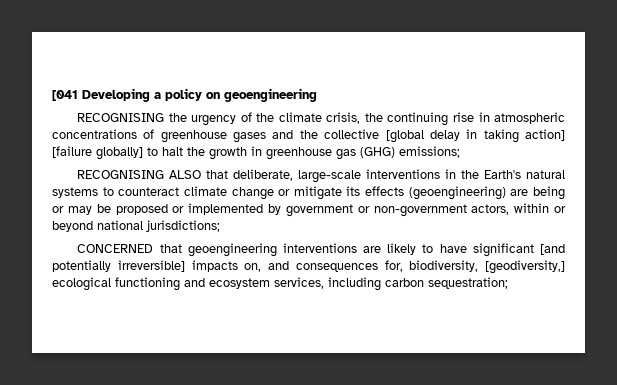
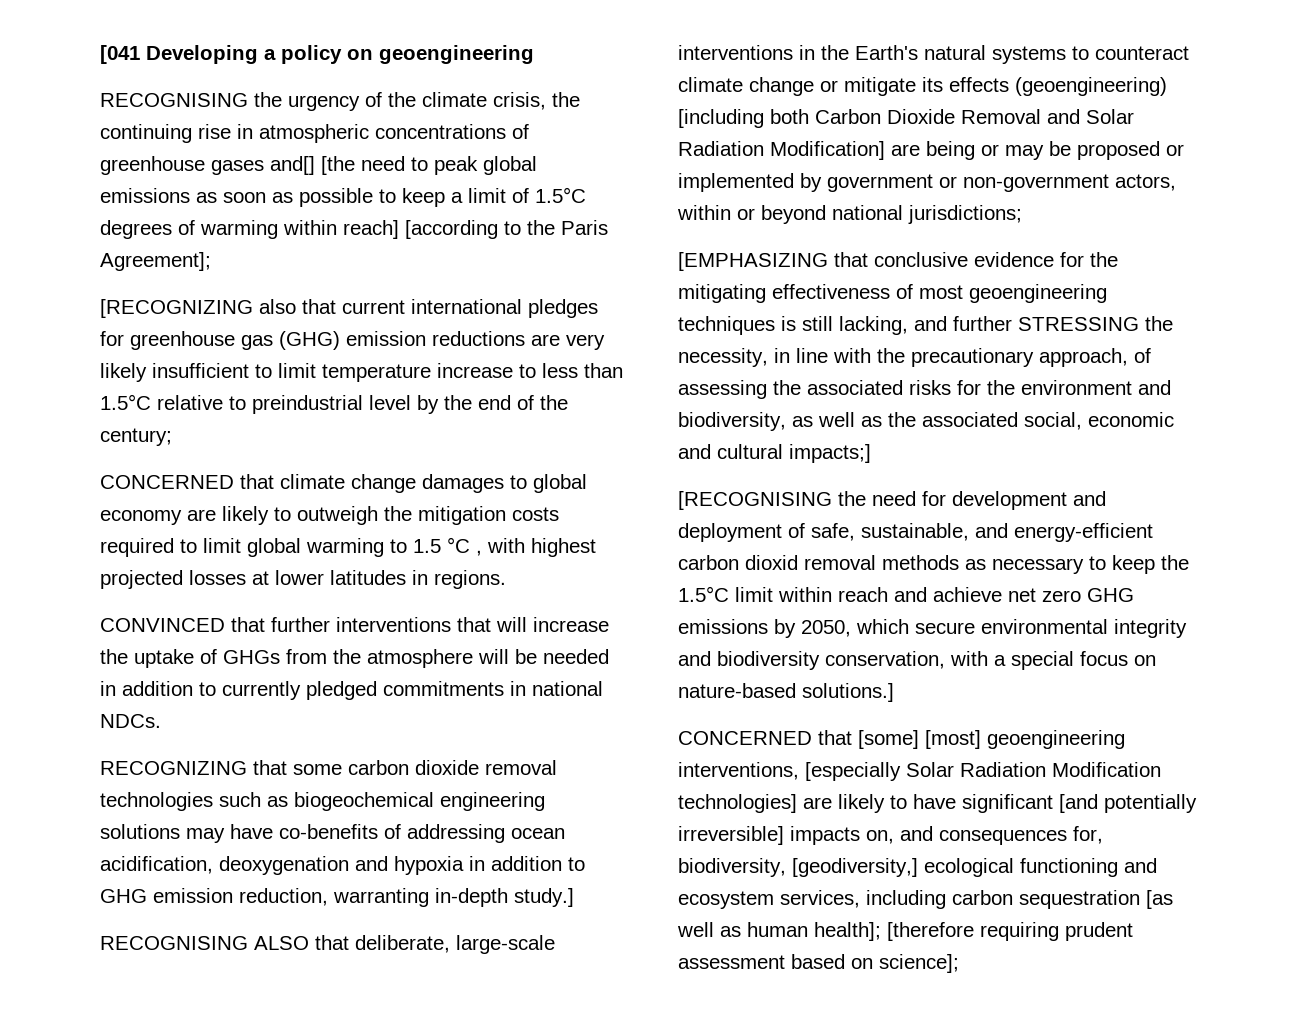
[272,129,566,143] [52,146,460,160] and the collective [global delay in taking action] [failure globally] to halt the growth in greenhouse gas (GHG) emissions; -> [270,156,537,175] [100,187,586,207] [100,220,608,239] [100,252,211,271] [100,299,598,318] [100,331,605,350] [100,363,623,382] [100,394,568,414] [100,428,172,446] [100,474,587,493] [100,506,559,525] [100,537,596,557] [100,570,506,589] [100,617,609,632] [100,649,609,668] [100,681,603,700] [100,714,161,728] [100,760,557,775] [100,792,545,811] [100,824,565,843] [100,856,585,875] [100,888,574,907] and[] [the need to peak global emissions as soon as possible to keep a limit of 1.5°C degrees of warming within reach] [according to the Paris Agreement]; // [RECOGNIZING also that current international pledges for greenhouse gas (GHG) emission reductions are very likely insufficient to limit temperature increase to less than 1.5°C relative to preindustrial level by the end of the century; // CONCERNED that climate change damages to global economy are likely to outweigh the mitigation costs required to limit global warming to 1.5 °C , with highest projected losses at lower latitudes in regions. // CONVINCED that further interventions that will increase the uptake of GHGs from the atmosphere will be needed in addition to currently pledged commitments in national NDCs. // RECOGNIZING that some carbon dioxide removal technologies such as biogeochemical engineering solutions may have co-benefits of addressing ocean acidification, deoxygenation and hypoxia in addition to GHG emission reduction, warranting in-depth study.]
(506, 193) none -> [678,109,1134,128] [678,141,885,160] [including both Carbon Dioxide Removal and Solar Radiation Modification]
[77,243,357,257] CONCERNED that geoengineering interventions -> [678,252,1118,271] [678,284,1107,303] [678,316,1173,335] [678,348,1151,367] [678,380,1171,399] [678,412,1174,431] [678,444,871,463] [678,491,1106,510] [678,523,1153,542] [678,555,1189,574] [678,586,1134,602] [678,619,1187,638] [678,651,1156,670] [678,683,894,702] [678,730,1125,749] [678,762,1161,781] [678,794,797,813] [EMPHASIZING that conclusive evidence for the mitigating effectiveness of most geoengineering techniques is still lacking, and further STRESSING the necessity, in line with the precautionary approach, of assessing the associated risks for the environment and biodiversity, as well as the associated social, economic and cultural impacts;] // [RECOGNISING the need for development and deployment of safe, sustainable, and energy-efficient carbon dioxid removal methods as necessary to keep the 1.5°C limit within reach and achieve net zero GHG emissions by 2050, which secure environmental integrity and biodiversity conservation, with a special focus on nature-based solutions.] // CONCERNED that [some] [most] geoengineering interventions, [especially Solar Radiation Modification technologies]
[428,277,508,289] sequestration; -> [1019,890,1173,909] [677,922,1133,941] [678,954,959,973] sequestration [as well as human health]; [therefore requiring prudent assessment based on science];

